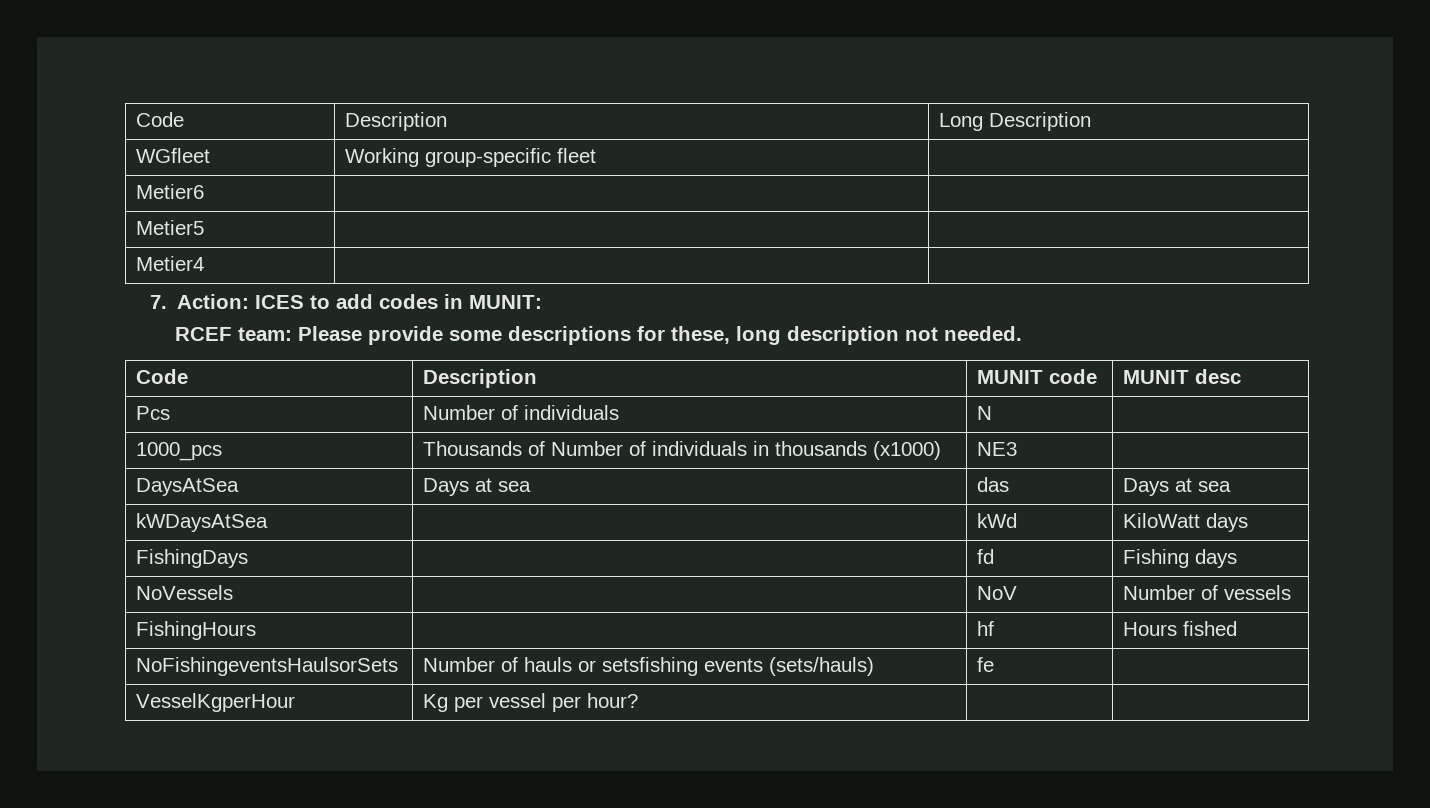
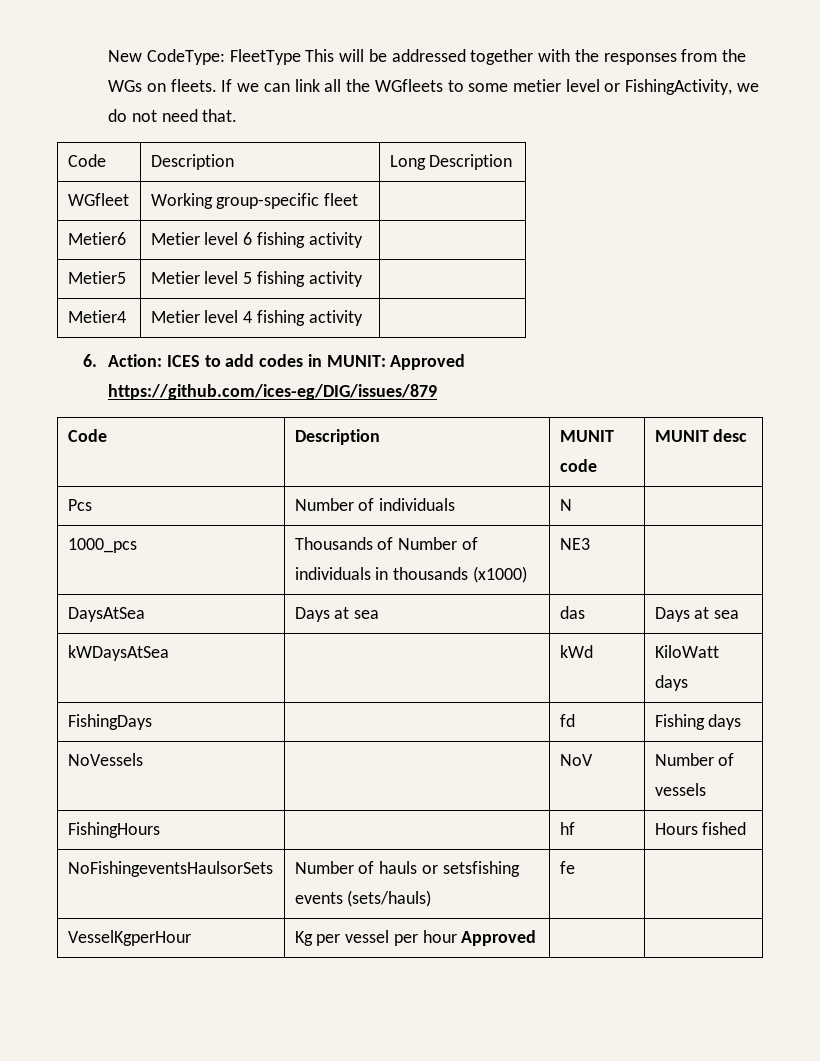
(136, 119) none -> [108,49,746,65] [108,79,759,95] [108,109,238,122] New CodeType: FleetType This will be addressed together with the responses from the WGs on fleets. If we can link all the WGfleets to some metier level or FishingActivity, we do not need that. //
[136,220,205,235] [136,256,205,271] [149,295,167,309] | // Metier5 | | // Metier4 | | // 7. -> [150,232,363,248] [67,271,126,284] [150,271,363,287] [67,310,126,323] [150,310,363,326] [82,354,97,367] Metier level 6 fishing activity | // Metier5 | Metier level 5 fishing activity | // Metier4 | Metier level 4 fishing activity | // 6.
[174,326,1022,345] // RCEF team: Please provide some descriptions for these, long description not needed. -> [390,354,466,370] [108,384,438,400] Approved https://github.com/ices-eg/DIG/issues/879
[587,693,639,708] hour? -> [422,930,537,946] hour Approved

